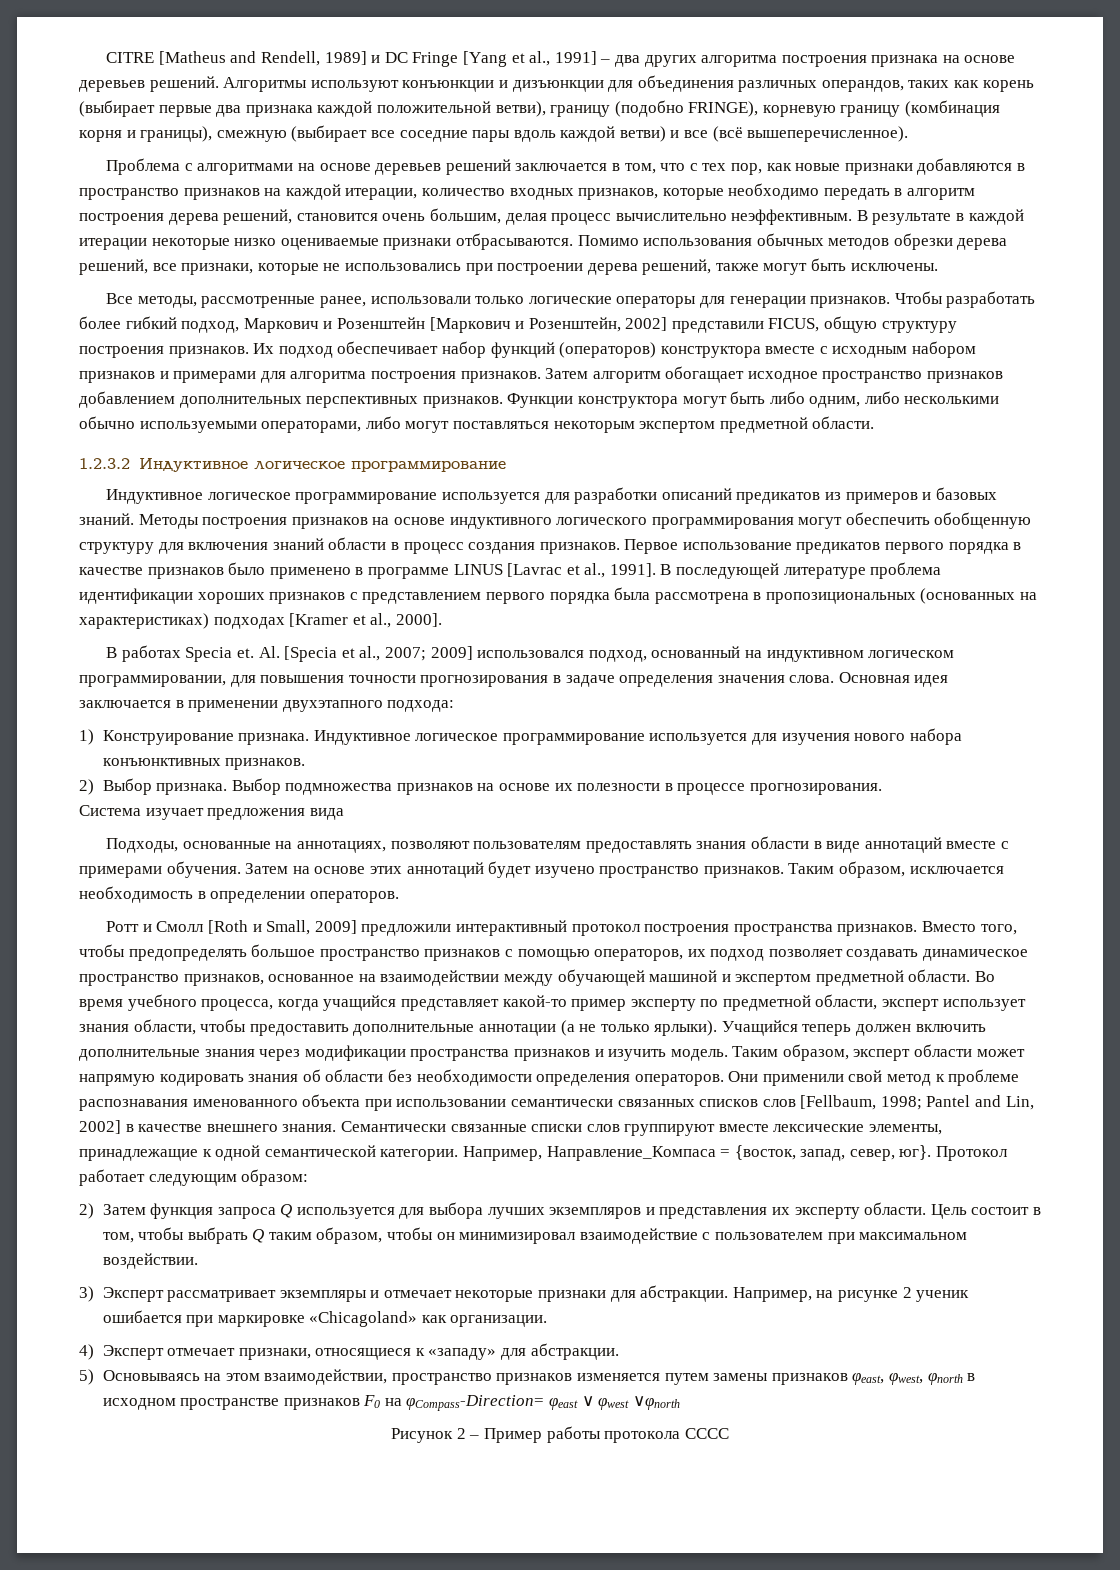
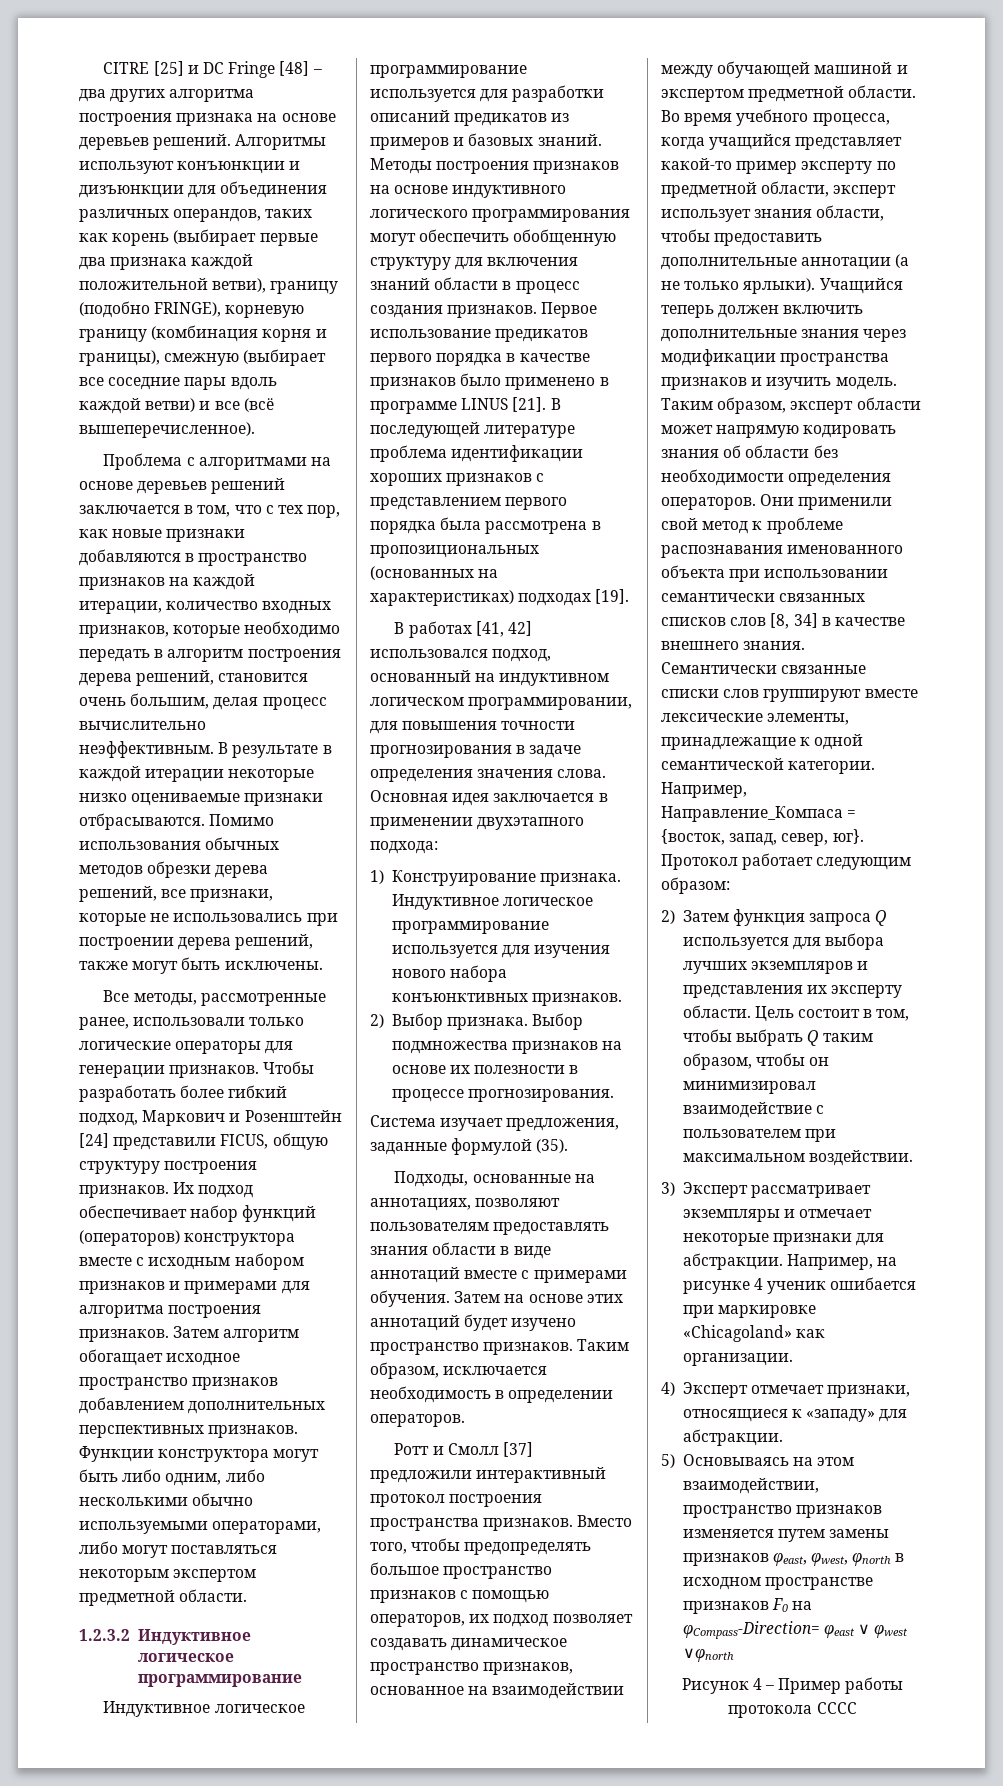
[158,51,597,67] [Matheus and Rendell, 1989] и DC Fringe [Yang et al., 1991] -> [153,61,310,78] [25] и DC Fringe [48]
[429,317,668,333] [Маркович и Розенштейн, 2002] -> [79,1133,109,1148] [24]
[507,563,656,578] [Lavrac et al., 1991]. -> [512,397,547,412] [21].
[289,613,442,628] [106,645,473,662] [Kramer et al., 2000]. // В работах Specia et. Al. [Specia et al., 2007; 2009] -> [595,589,630,604] [394,621,533,638] [19]. // В работах [41, 42]
[207,808,344,820] предложения вида -> [506,1118,620,1131] [370,1138,569,1155] предложения, заданные формулой (35).
[208,920,357,935] [Roth и Small, 2009] -> [503,1442,534,1457] [37]
[800,1095,1034,1110] [79,1120,121,1134] [Fellbaum, 1998; Pantel and Lin, 2002] -> [770,613,818,629] [8, 34]
[902,1287,912,1298] 2 -> [753,1278,763,1290] 4
[456,1428,466,1439] 2 -> [752,1678,762,1690] 4

